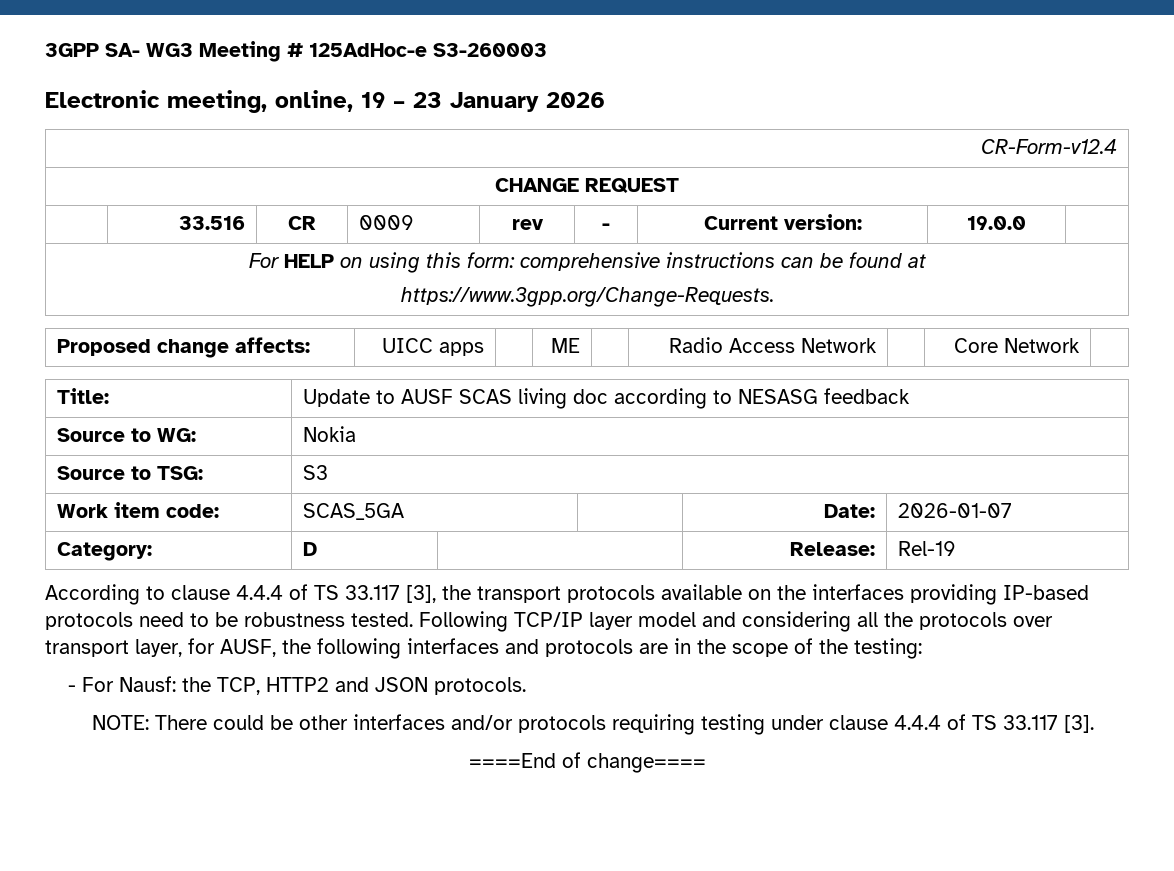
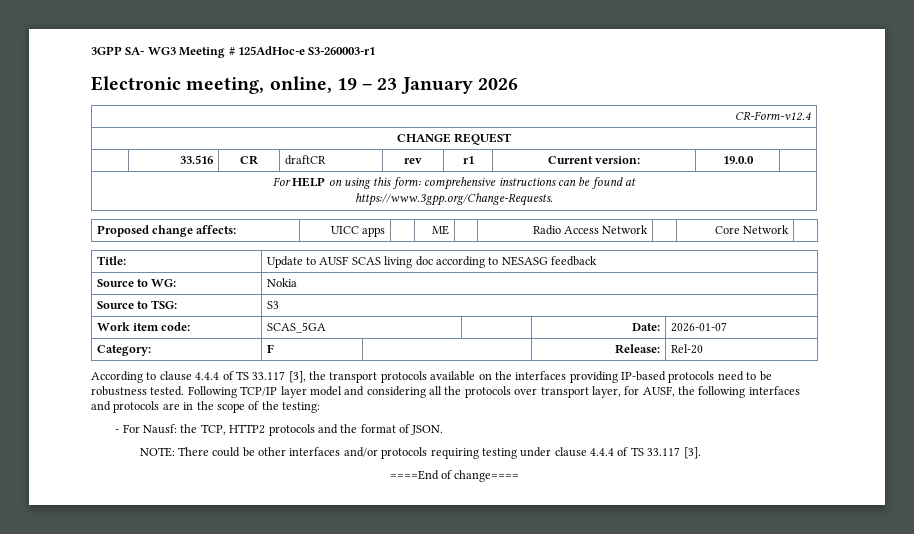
[433,43,547,57] S3-260003 -> [308,47,376,55] S3-260003-r1
[358,215,414,230] 0009 -> [284,155,326,165] draftCR
[602,223,610,230] - -> [462,156,474,164] r1
[302,542,317,556] D -> [266,344,274,353] F
[897,541,956,556] Rel-19 -> [670,344,703,354] Rel-20
[335,677,527,695] and JSON protocols. -> [268,424,444,436] protocols and the format of JSON.

